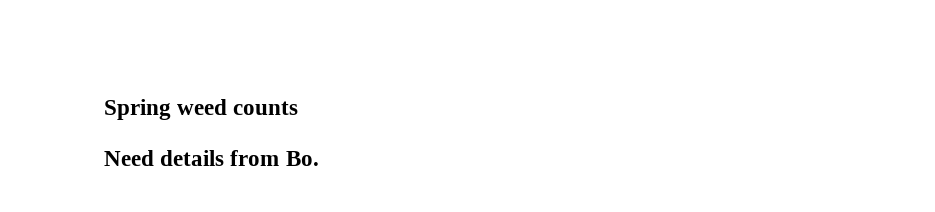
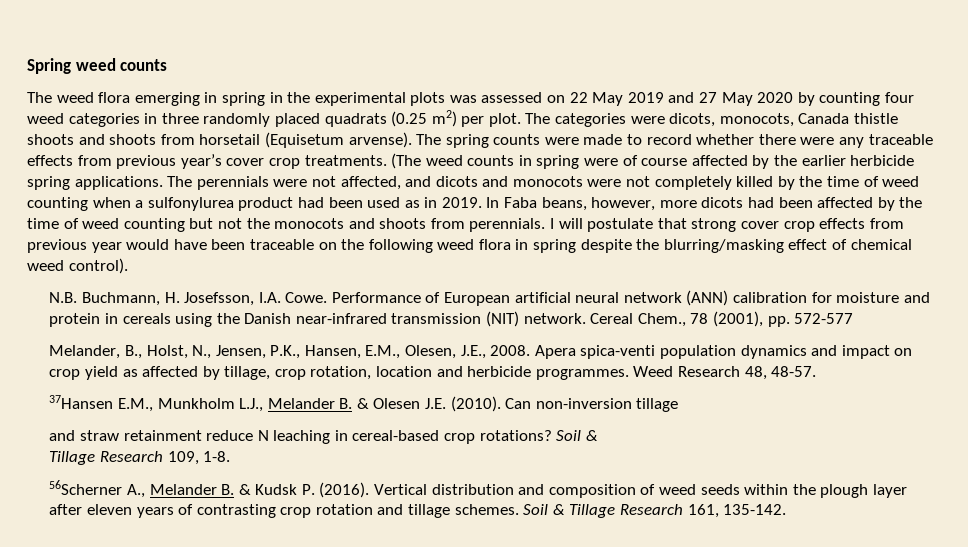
[104,150,319,166] Need details from Bo. -> [27,92,914,106] [27,110,899,127] [27,132,933,148] [27,153,915,169] [27,176,920,190] [27,197,923,211] [27,218,904,232] [27,239,912,253] [27,258,128,274] [49,290,930,306] [49,311,854,327] [49,345,913,359] [49,366,817,380] [49,395,679,412] [49,430,598,444] [49,451,231,465] [49,480,907,498] [49,504,787,518] The weed flora emerging in spring in the experimental plots was assessed on 22 May 2019 and 27 May 2020 by counting four weed categories in three randomly placed quadrats (0.25 m2) per plot. The categories were dicots, monocots, Canada thistle shoots and shoots from horsetail (Equisetum arvense). The spring counts were made to record whether there were any traceable effects from previous year’s cover crop treatments. (The weed counts in spring were of course affected by the earlier herbicide spring applications. The perennials were not affected, and dicots and monocots were not completely killed by the time of weed counting when a sulfonylurea product had been used as in 2019. In Faba beans, however, more dicots had been affected by the time of weed counting but not the monocots and shoots from perennials. I will postulate that strong cover crop effects from previous year would have been traceable on the following weed flora in spring despite the blurring/masking effect of chemical weed control). // N.B. Buchmann, H. Josefsson, I.A. Cowe. Performance of European artificial neural network (ANN) calibration for moisture and protein in cereals using the Danish near-infrared transmission (NIT) network. Cereal Chem., 78 (2001), pp. 572-577 // Melander, B., Holst, N., Jensen, P.K., Hansen, E.M., Olesen, J.E., 2008. Apera spica-venti population dynamics and impact on crop yield as affected by tillage, crop rotation, location and herbicide programmes. Weed Research 48, 48-57. // 37Hansen E.M., Munkholm L.J., Melander B. & Olesen J.E. (2010). Can non-inversion tillage // and straw retainment reduce N leaching in cereal-based crop rotations? Soil & // Tillage Research 109, 1-8. // 56Scherner A., Melander B. & Kudsk P. (2016). Vertical distribution and composition of weed seeds within the plough layer after eleven years of contrasting crop rotation and tillage schemes. Soil & Tillage Research 161, 135-142.

